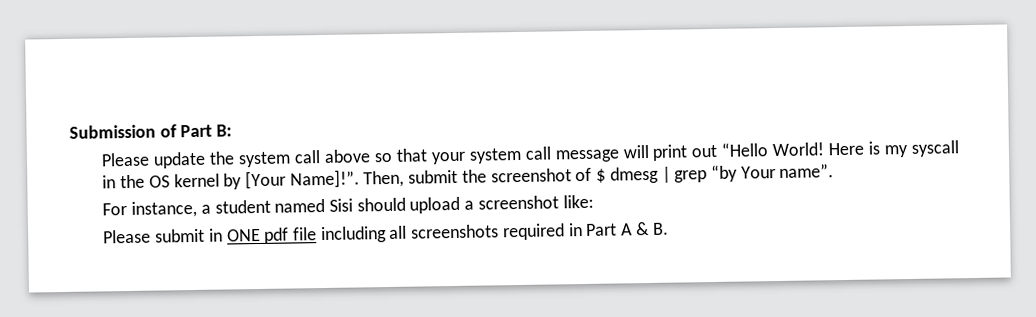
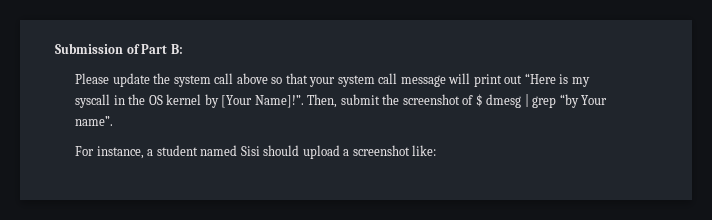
[721,142,865,157] “Hello World! Here -> [524,73,556,84] “Here
[103,221,669,244] // Please submit in ONE pdf file including all screenshots required in Part A & B. -> (437, 150) none

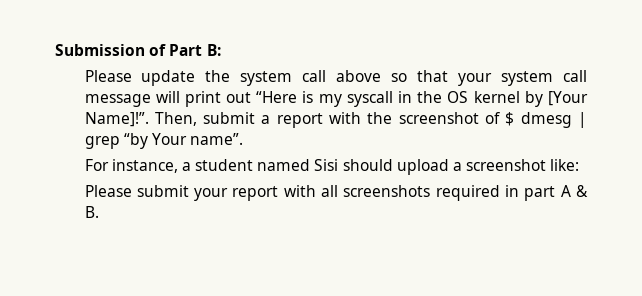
(380, 99) none -> [261,112,362,128] a report with
(437, 150) none -> [84,185,589,201] [84,206,99,218] // Please submit your report with all screenshots required in part A & B.

